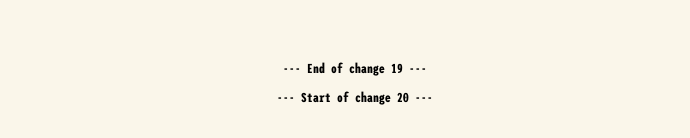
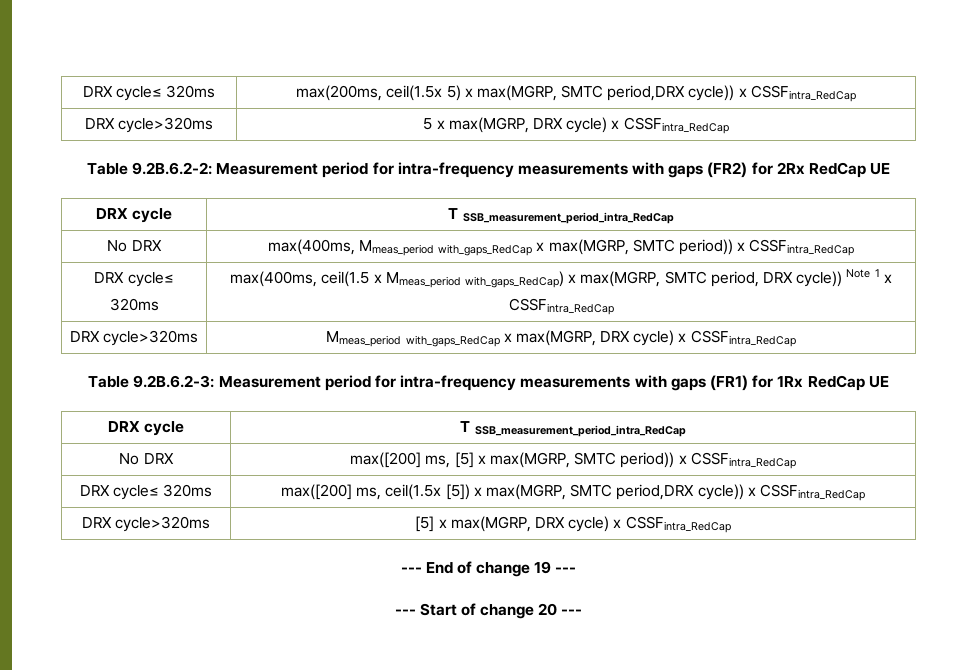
(283, 70) none -> [82,85,216,101] [296,85,856,102] [84,117,214,133] [423,117,729,134] [86,162,891,178] [95,208,173,223] [448,208,674,224] [107,240,162,252] [267,239,855,256] [94,272,174,287] [109,298,159,311] [230,269,892,288] [508,298,614,315] [69,330,199,346] [326,330,796,347] [88,375,889,391] [107,421,185,436] [460,421,686,437] [119,453,174,465] [350,452,796,469] [79,484,213,500] [281,484,865,501] [81,516,211,532] [415,516,731,533] DRX cycle≤ 320ms | max(200ms, ceil(1.5x 5) x max(MGRP, SMTC period,DRX cycle)) x CSSFintra_RedCap // DRX cycle>320ms | 5 x max(MGRP, DRX cycle) x CSSFintra_RedCap // Table 9.2B.6.2-2: Measurement period for intra-frequency measurements with gaps (FR2) for 2Rx RedCap UE // DRX cycle | T SSB_measurement_period_intra_RedCap // No DRX | max(400ms, Mmeas_period with_gaps_RedCap x max(MGRP, SMTC period)) x CSSFintra_RedCap // DRX cycle≤ 320ms | max(400ms, ceil(1.5 x Mmeas_period with_gaps_RedCap) x max(MGRP, SMTC period, DRX cycle)) Note 1 x CSSFintra_RedCap // DRX cycle>320ms | Mmeas_period with_gaps_RedCap x max(MGRP, DRX cycle) x CSSFintra_RedCap // Table 9.2B.6.2-3: Measurement period for intra-frequency measurements with gaps (FR1) for 1Rx RedCap UE // DRX cycle | T SSB_measurement_period_intra_RedCap // No DRX | max([200] ms, [5] x max(MGRP, SMTC period)) x CSSFintra_RedCap // DRX cycle≤ 320ms | max([200] ms, ceil(1.5x [5]) x max(MGRP, SMTC period,DRX cycle)) x CSSFintra_RedCap // DRX cycle>320ms | [5] x max(MGRP, DRX cycle) x CSSFintra_RedCap //

